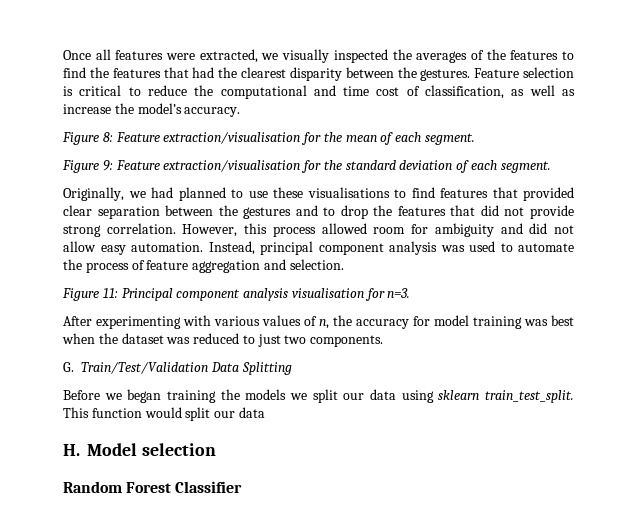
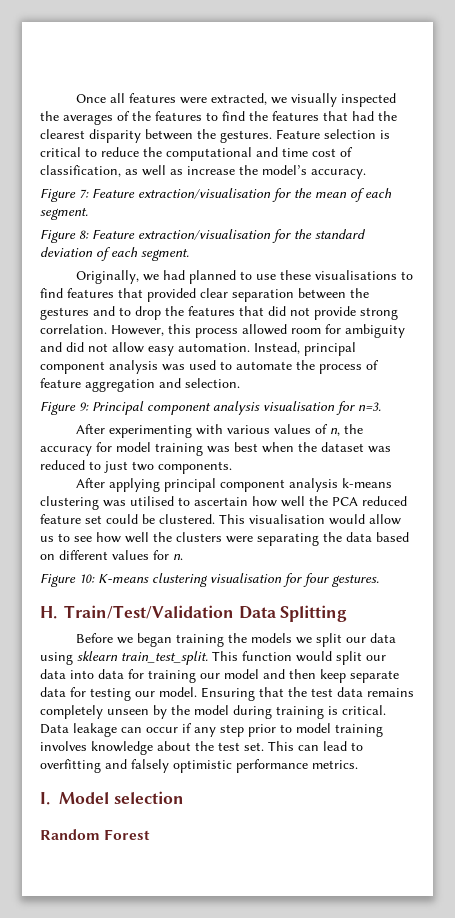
[102,132,113,142] 8: -> [79,189,89,198] 7:
[102,160,113,171] 9: -> [79,230,89,239] 8:
[102,288,118,298] 11: -> [79,402,89,411] 9:
[63,362,74,372] G. -> [75,478,392,492] [40,496,407,510] [40,514,401,525] [40,532,409,546] [40,550,183,560] [40,573,379,587] [40,606,57,619] After applying principal component analysis k-means clustering was utilised to ascertain how well the PCA reduced feature set could be clustered. This visualisation would allow us to see how well the clusters were separating the data based on different values for n. // Figure 10: K-means clustering visualisation for four gestures. // H.
[63,444,80,456] // H. -> [70,669,399,683] [40,687,414,701] [40,705,386,719] [40,723,383,737] [40,741,363,755] [40,759,358,773] [40,792,50,805] into data for training our model and then keep separate data for testing our model. Ensuring that the test data remains completely unseen by the model during training is critical. Data leakage can occur if any step prior to model training involves knowledge about the test set. This can lead to overfitting and falsely optimistic performance metrics. // I.
[175,481,243,493] Classifier -> (151, 834) none

